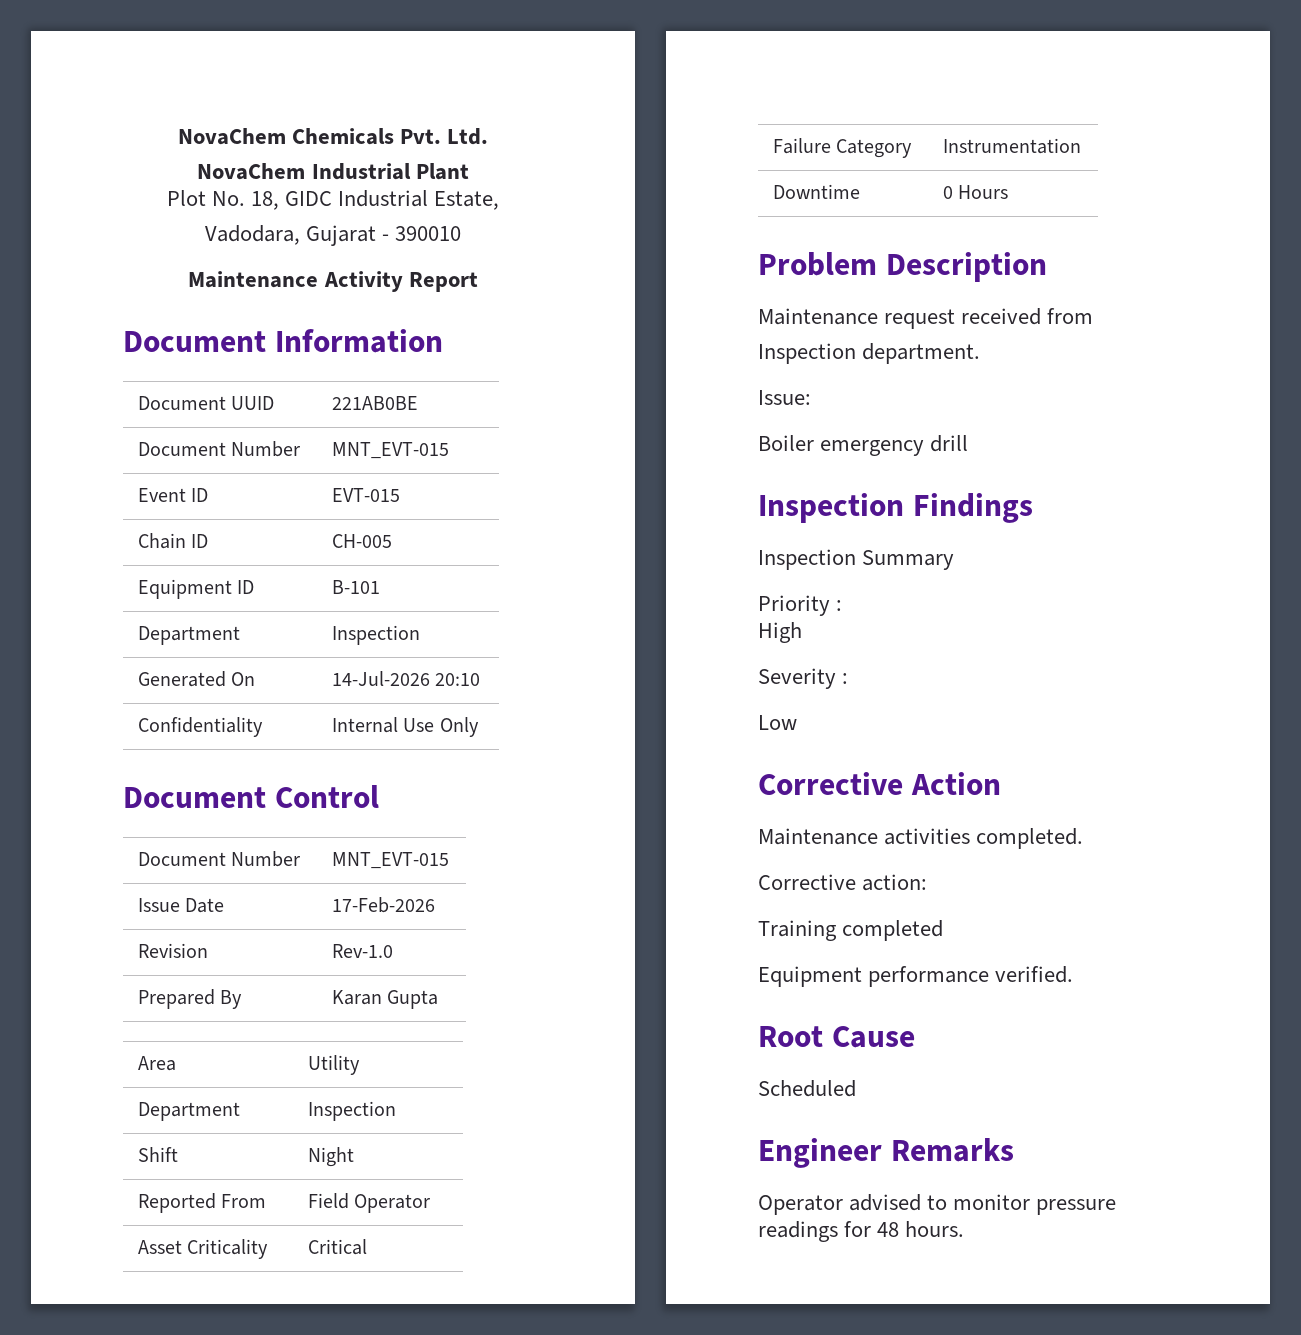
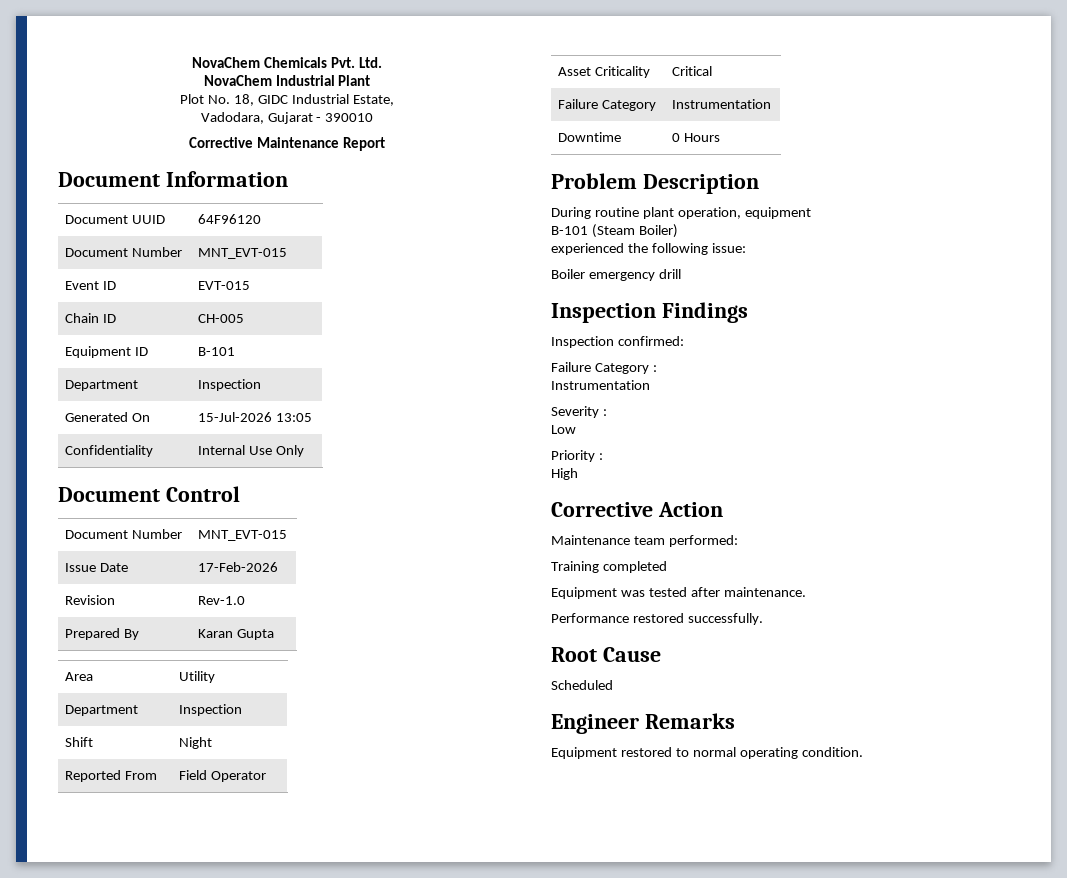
[188,271,403,292] Maintenance Activity -> [189,137,339,148] Corrective Maintenance
[331,396,418,410] 221AB0BE -> [198,214,262,224] 64F96120
[331,671,481,686] 14-Jul-2026 20:10 -> [198,412,313,422] 15-Jul-2026 13:05
[758,308,1094,329] [758,343,981,364] [758,390,811,405] Maintenance request received from // Inspection department. // Issue: -> [551,207,811,219] [551,224,678,238] [551,243,746,255] During routine plant operation, equipment // B-101 (Steam Boiler) // experienced the following issue:
[862,550,955,570] Summary -> [617,336,684,346] [551,362,657,374] [551,380,650,390] [551,406,607,418] [551,425,576,434] confirmed: // Failure Category : // Instrumentation // Severity : // Low
[758,668,849,689] [758,715,797,730] // Severity : // Low -> (578, 474) none
[884,828,1084,849] [758,874,928,891] activities completed. // Corrective action: -> [633,535,738,547] team performed:
[868,966,1074,987] performance verified. -> [620,587,806,597] [551,613,763,625] was tested after maintenance. // Performance restored successfully.
[758,1194,1117,1215] [758,1221,965,1242] Operator advised to monitor pressure readings for 48 hours. -> [551,747,863,759] Equipment restored to normal operating condition.

